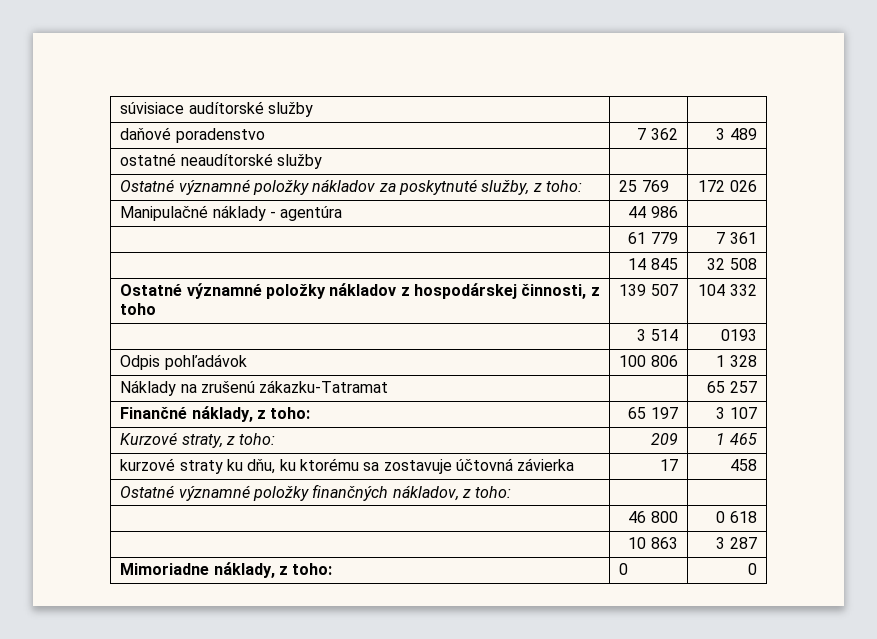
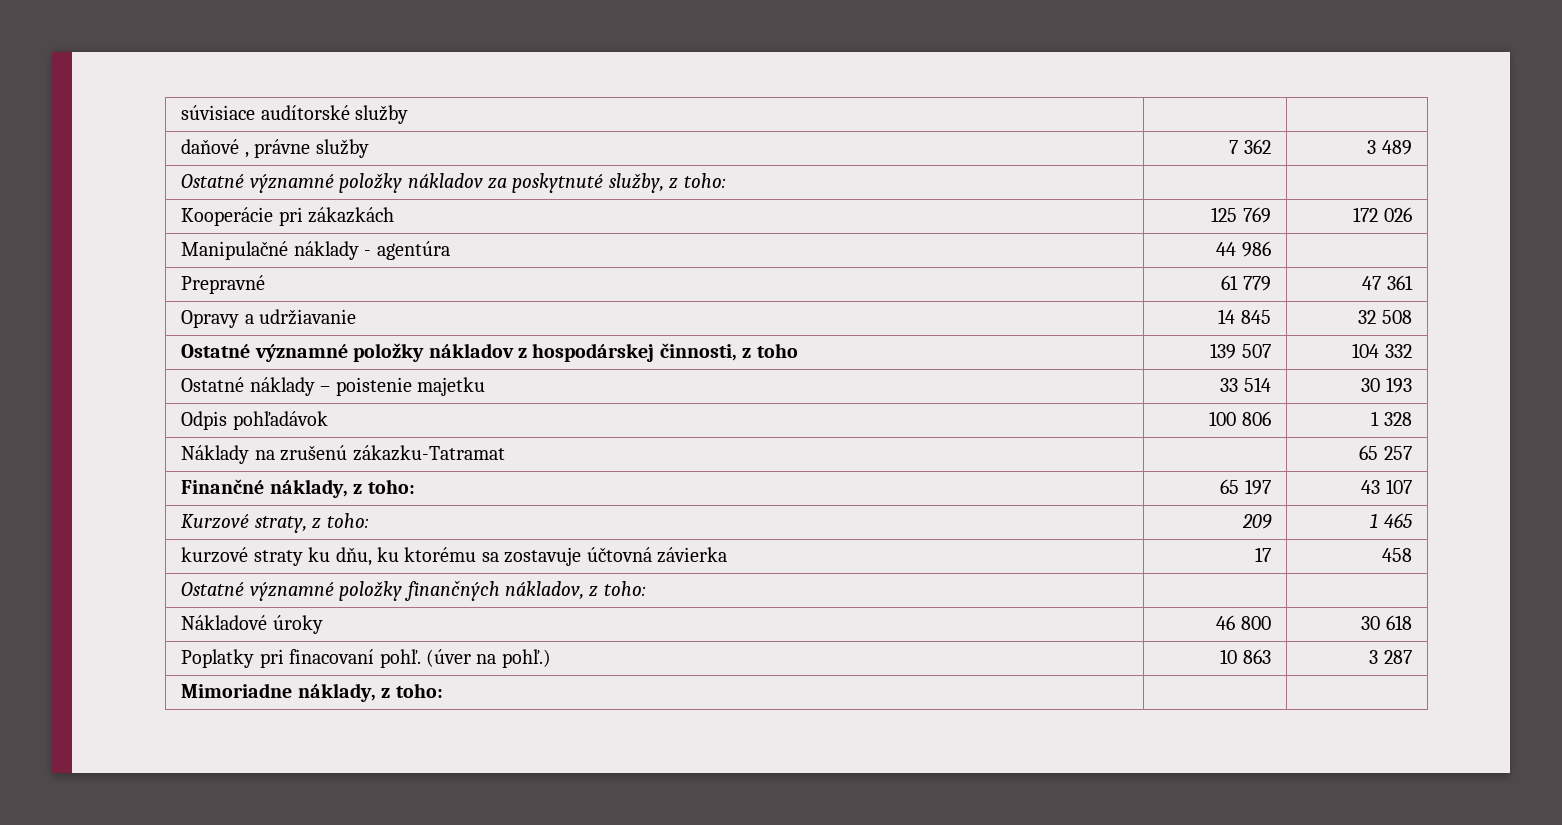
[175,128,265,143] poradenstvo -> [244,139,369,158] , právne služby
[120,153,322,169] // ostatné neaudítorské služby | | -> (1412, 147) none
[619,180,638,192] 25 -> [181,207,395,226] [1211,207,1238,222] | // Kooperácie pri zákazkách | 125
(678, 212) none -> [181,275,266,294] Prepravné
[716,232,726,244] 7 -> [1362,276,1382,290] 47
(757, 238) none -> [181,309,357,328] Opravy a udržiavanie
[637,329,647,341] | 3 -> [181,377,486,396] [1220,378,1239,392] Ostatné náklady – poistenie majetku | 33
[720,329,757,341] 0193 -> [1361,377,1412,393] 30 193
[716,407,726,419] 3 -> [1361,480,1381,494] 43
(512, 492) none -> [181,615,323,634] Nákladové úroky
[716,511,726,523] 0 -> [1361,616,1381,630] 30
(757, 517) none -> [181,649,551,668] Poplatky pri finacovaní pohľ. (úver na pohľ.)
[619,563,629,575] [747,563,757,575] 0 | 0 -> (443, 690) |

